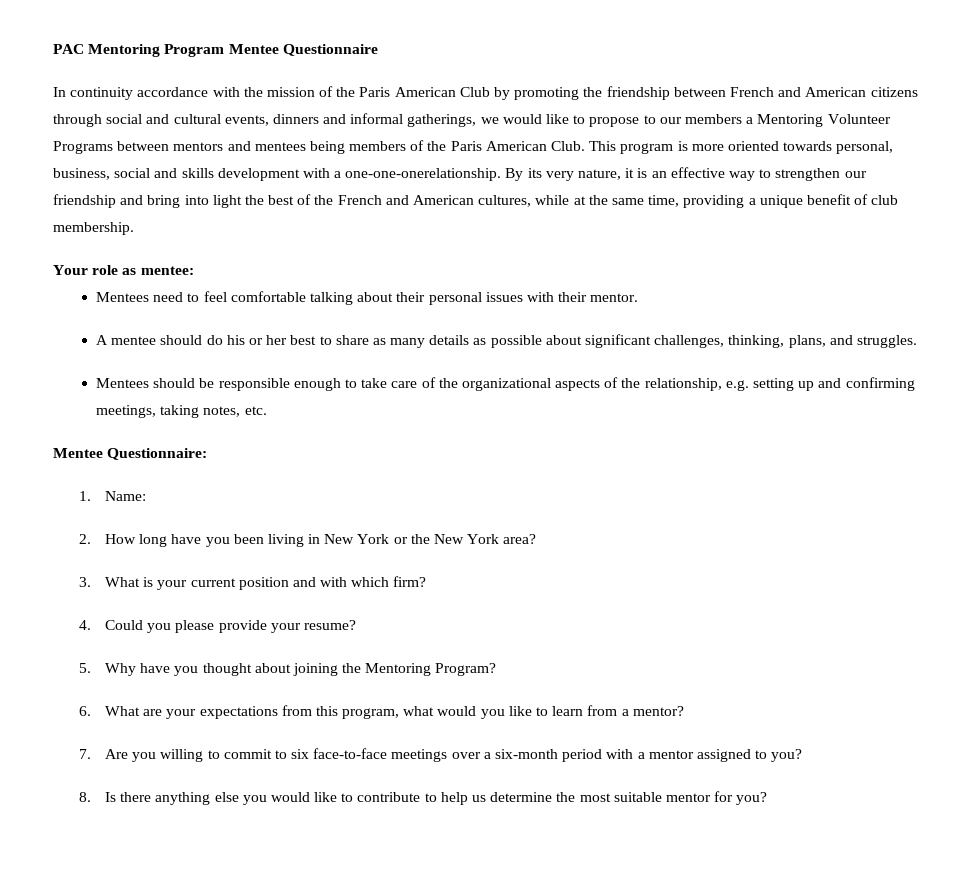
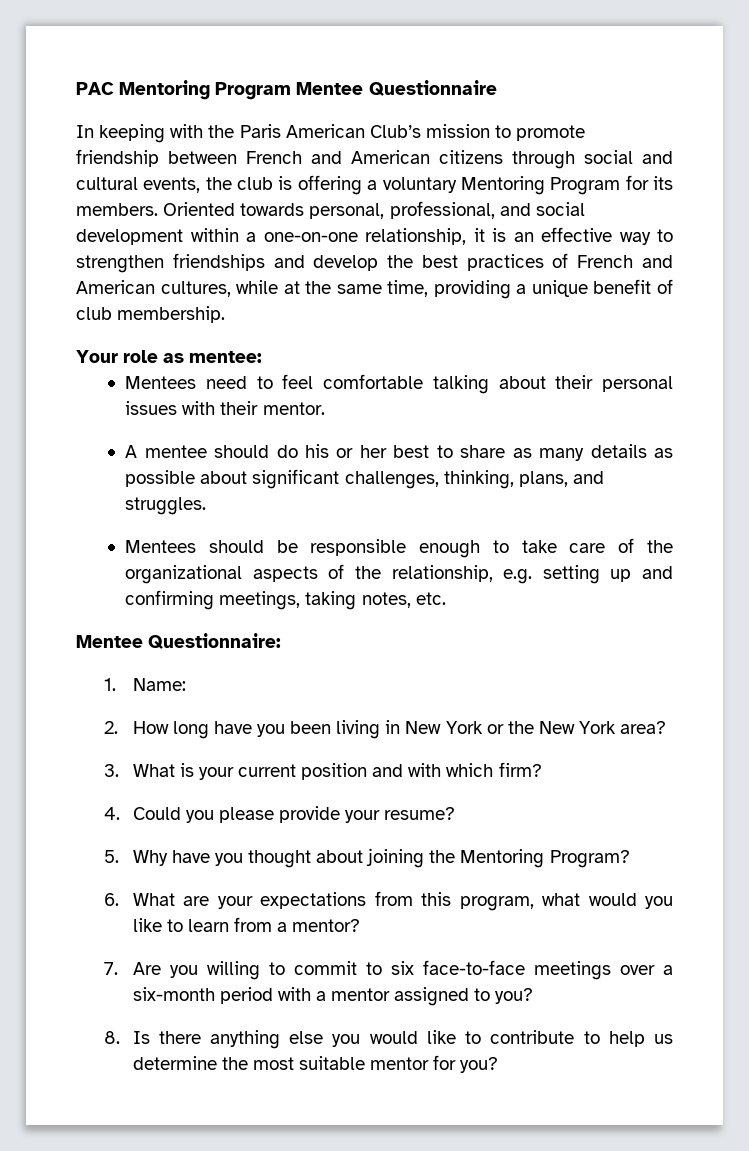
[70,86,603,100] continuity accordance with the mission of the Paris American Club by promoting the -> [99,124,586,143] keeping with the Paris American Club’s mission to promote
[272,113,891,127] [53,140,894,154] [53,168,622,181] dinners and informal gatherings, we would like to propose to our members a Mentoring Volunteer Programs between mentors and mentees being members of the Paris American Club. This program is more oriented towards personal, business, social and skills development with a one-one-onerelationship. By its very nature, -> [205,175,674,195] [76,201,585,219] [76,228,466,245] the club is offering a voluntary Mentoring Program for its members. Oriented towards personal, professional, and social development within a one-on-one relationship,
[844,171,867,178] [53,194,334,208] our friendship and bring into light the best of the -> [172,253,569,271] friendships and develop the best practices of

